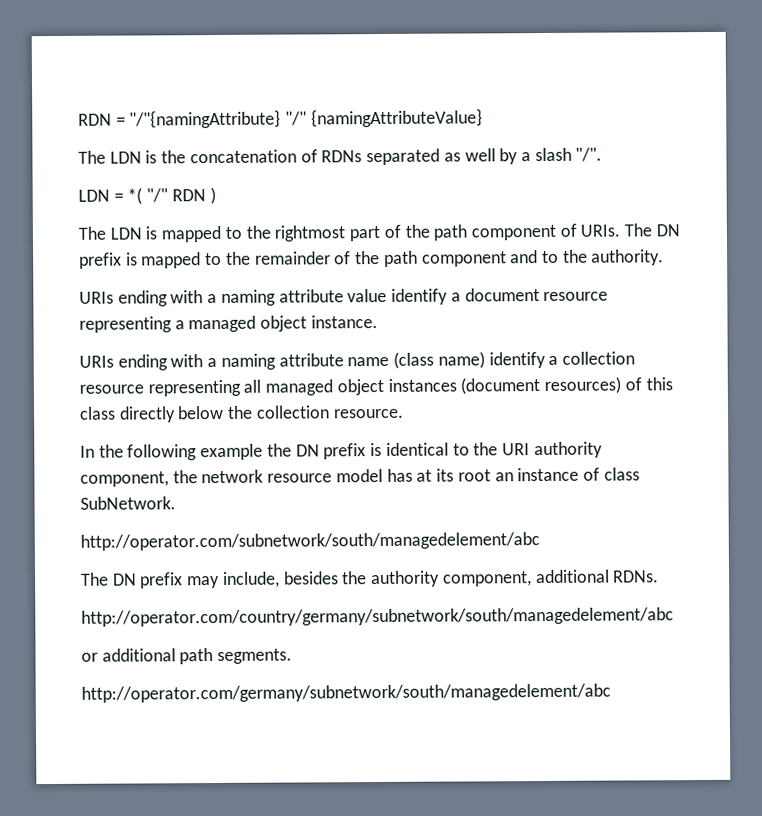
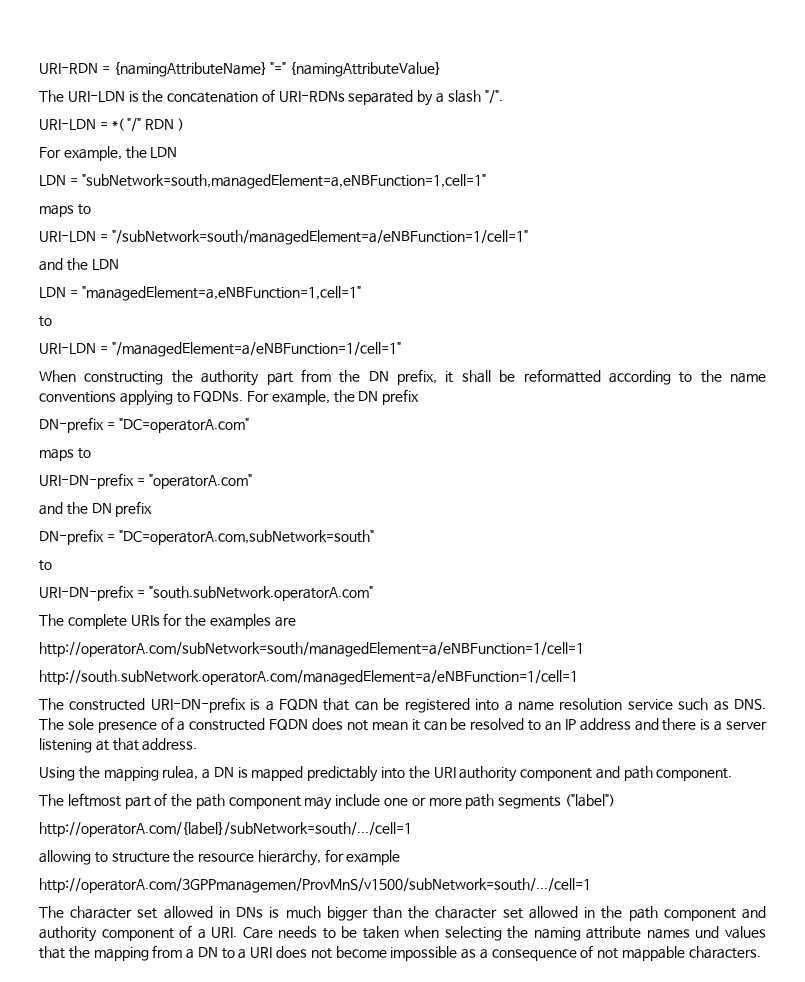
[78,109,308,129] RDN = "/"{namingAttribute} "/" -> [39,62,287,77] URI-RDN = {namingAttributeName} "="
[109,151,142,164] LDN -> [67,91,125,102] URI-LDN
[321,148,496,166] RDNs separated as well -> [278,90,414,105] URI-RDNs separated
[78,189,110,202] LDN -> [39,119,96,130] URI-LDN
[78,225,346,243] The LDN is mapped to the rightmost -> [39,146,178,161] [39,174,486,189] [39,204,91,217] [39,230,528,245] [39,258,119,271] [39,286,361,301] [39,316,52,327] [39,342,401,357] [39,369,766,386] [39,389,420,406] [39,417,249,433] [39,448,91,461] [39,473,252,489] [39,501,153,517] [39,529,374,545] [39,560,52,571] [39,585,373,601] [39,613,296,629] [39,642,584,657] [39,670,578,685] [39,697,766,713] [39,717,768,733] [39,738,198,753] [39,766,733,782] [39,793,121,807] For example, the LDN // LDN = "subNetwork=south,managedElement=a,eNBFunction=1,cell=1" // maps to // URI-LDN = "/subNetwork=south/managedElement=a/eNBFunction=1/cell=1" // and the LDN // LDN = "managedElement=a,eNBFunction=1,cell=1" // to // URI-LDN = "/managedElement=a/eNBFunction=1/cell=1" // When constructing the authority part from the DN prefix, it shall be reformatted according to the name conventions applying to FQDNs. For example, the DN prefix // DN-prefix = "DC=operatorA.com" // maps to // URI-DN-prefix = "operatorA.com" // and the DN prefix // DN-prefix = "DC=operatorA.com,subNetwork=south" // to // URI-DN-prefix = "south.subNetwork.operatorA.com" // The complete URIs for the examples are // http://operatorA.com/subNetwork=south/managedElement=a/eNBFunction=1/cell=1 // http://south.subNetwork.operatorA.com/managedElement=a/eNBFunction=1/cell=1 // The constructed URI-DN-prefix is a FQDN that can be registered into a name resolution service such as DNS. The sole presence of a constructed FQDN does not mean it can be resolved to an IP address and there is a server listening at that address. // Using the mapping rulea, a DN is mapped predictably into the URI authority component and path component. // The leftmost
[559,223,680,237] [79,249,665,269] [79,288,609,307] [79,315,378,333] [79,351,635,371] [79,376,673,397] [79,405,404,423] [80,441,603,461] [80,467,640,487] [80,496,176,510] [80,532,540,551] [81,569,660,589] [81,607,674,627] [81,648,293,665] [81,683,611,703] of URIs. The DN prefix is mapped to the remainder of the path component and to the authority. // URIs ending with a naming attribute value identify a document resource representing a managed object instance. // URIs ending with a naming attribute name (class name) identify a collection resource representing all managed object instances (document resources) of this class directly below the collection resource. // In the following example the DN prefix is identical to the URI authority component, the network resource model has at its root an instance of class SubNetwork. // http://operator.com/subnetwork/south/managedelement/abc // The DN prefix may include, besides the authority component, additional RDNs. // http://operator.com/country/germany/subnetwork/south/managedelement/abc // or additional path segments. // http://operator.com/germany/subnetwork/south/managedelement/abc -> [304,794,615,810] [39,822,412,837] [39,849,401,866] [39,878,591,893] [39,906,766,921] [39,925,766,942] [39,945,761,961] may include one or more path segments ("label") // http://operatorA.com/{label}/subNetwork=south/.../cell=1 // allowing to structure the resource hierarchy, for example // http://operatorA.com/3GPPmanagemen/ProvMnS/v1500/subNetwork=south/.../cell=1 // The character set allowed in DNs is much bigger than the character set allowed in the path component and authority component of a URI. Care needs to be taken when selecting the naming attribute names und values that the mapping from a DN to a URI does not become impossible as a consequence of not mappable characters.

